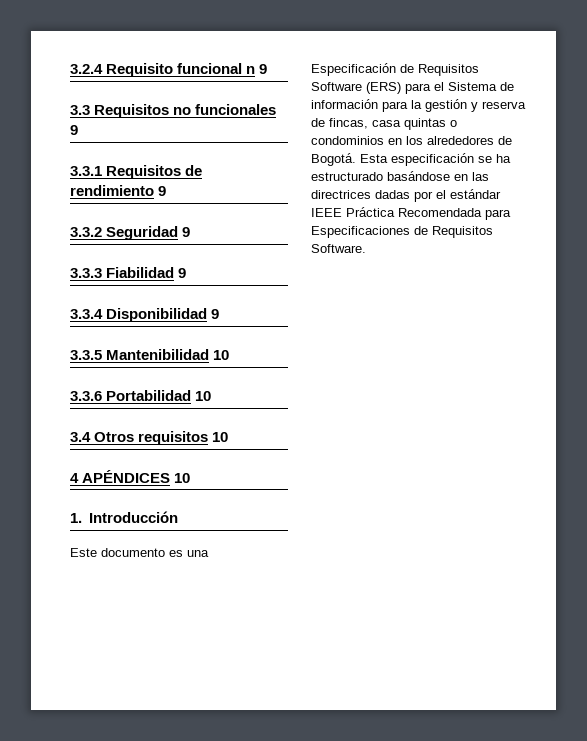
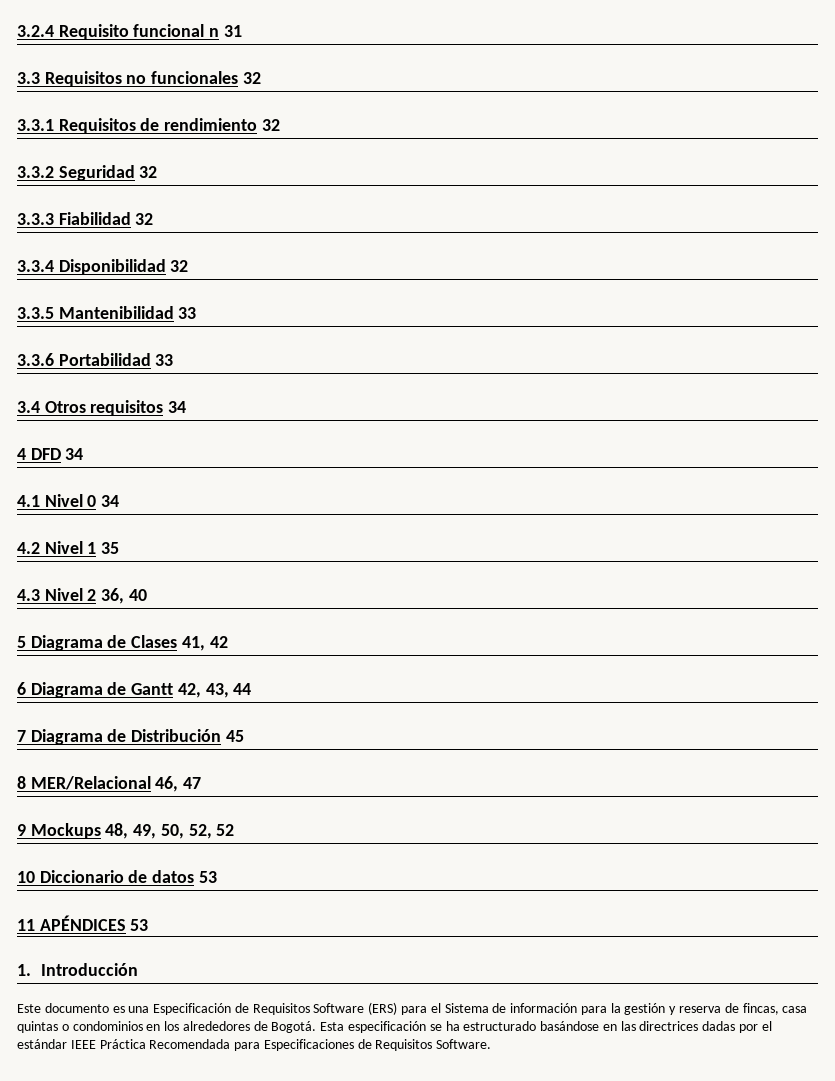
[259,64,268,74] 9 -> [223,25,242,37] 31
[70,125,78,135] 9 -> [242,72,261,84] 32
[158,186,167,196] 9 -> [261,119,280,131] 32
[182,227,191,237] 9 -> [139,166,158,178] 32
[178,268,187,278] 9 -> [135,213,154,225] 32
[211,309,220,319] 9 -> [170,260,189,272] 32
[213,350,230,360] 10 -> [178,307,197,319] 33
[195,391,212,401] 10 -> [155,354,174,366] 33
[212,432,229,442] 10 -> [168,401,187,413] 34
[82,470,191,483] APÉNDICES 10 -> [30,448,84,460] [17,494,120,507] [17,541,120,554] [17,588,147,604] [17,635,228,651] [17,682,252,698] [17,729,244,745] [17,776,202,792] [17,823,235,839] [17,870,217,883] [17,915,149,931] DFD 34 // 4.1 Nivel 0 34 // 4.2 Nivel 1 35 // 4.3 Nivel 2 36, 40 // 5 Diagrama de Clases 41, 42 // 6 Diagrama de Gantt 42, 43, 44 // 7 Diagrama de Distribución 45 // 8 MER/Relacional 46, 47 // 9 Mockups 48, 49, 50, 52, 52 // 10 Diccionario de datos 53 // 11 APÉNDICES 53

